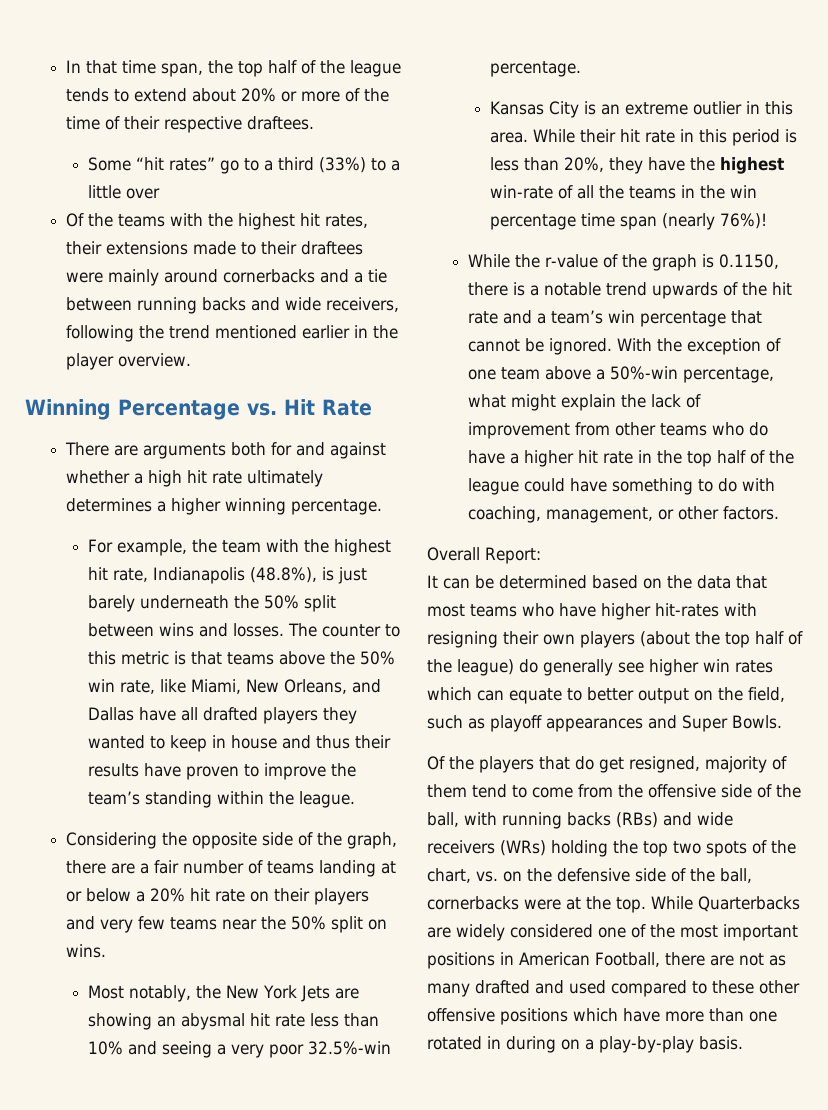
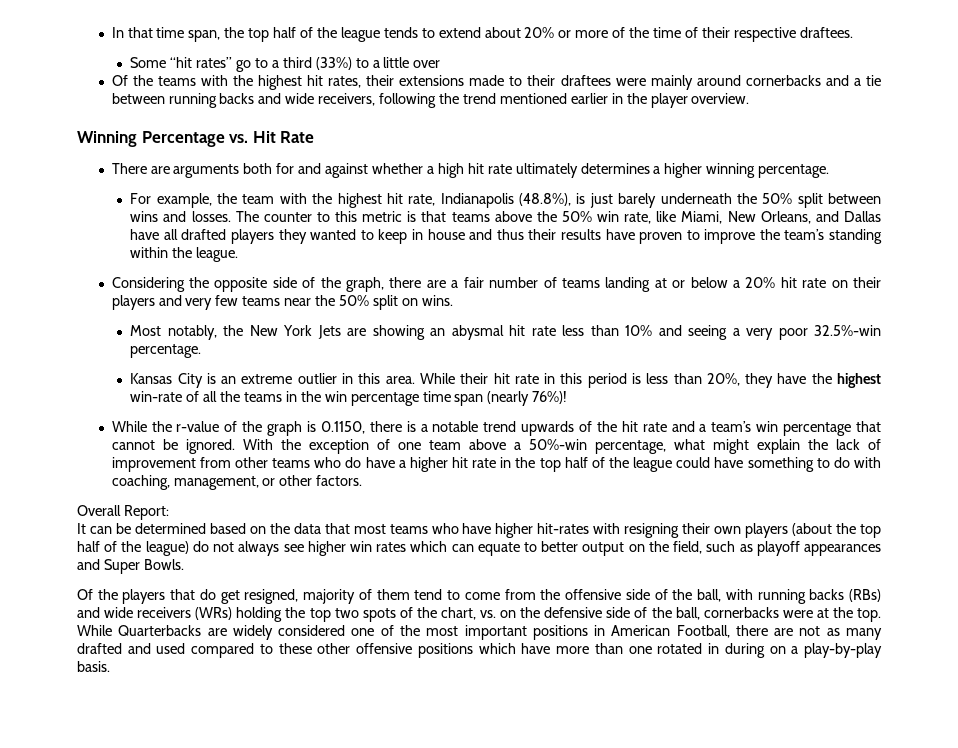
[543,659,613,676] generally -> [213,541,280,556] not always

